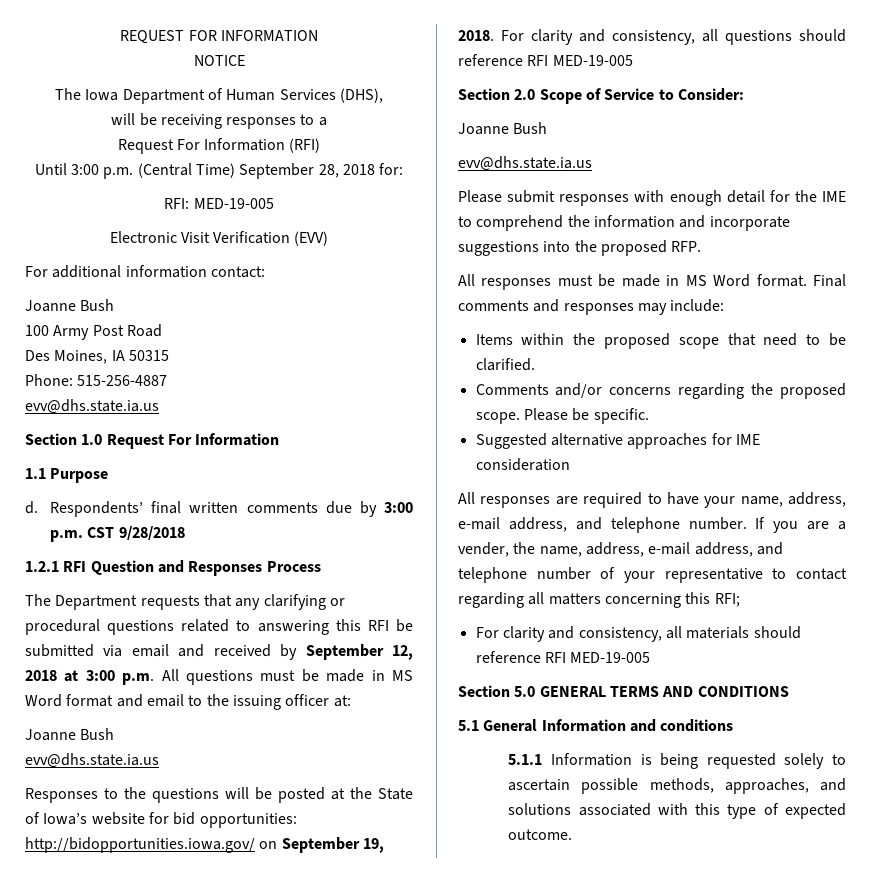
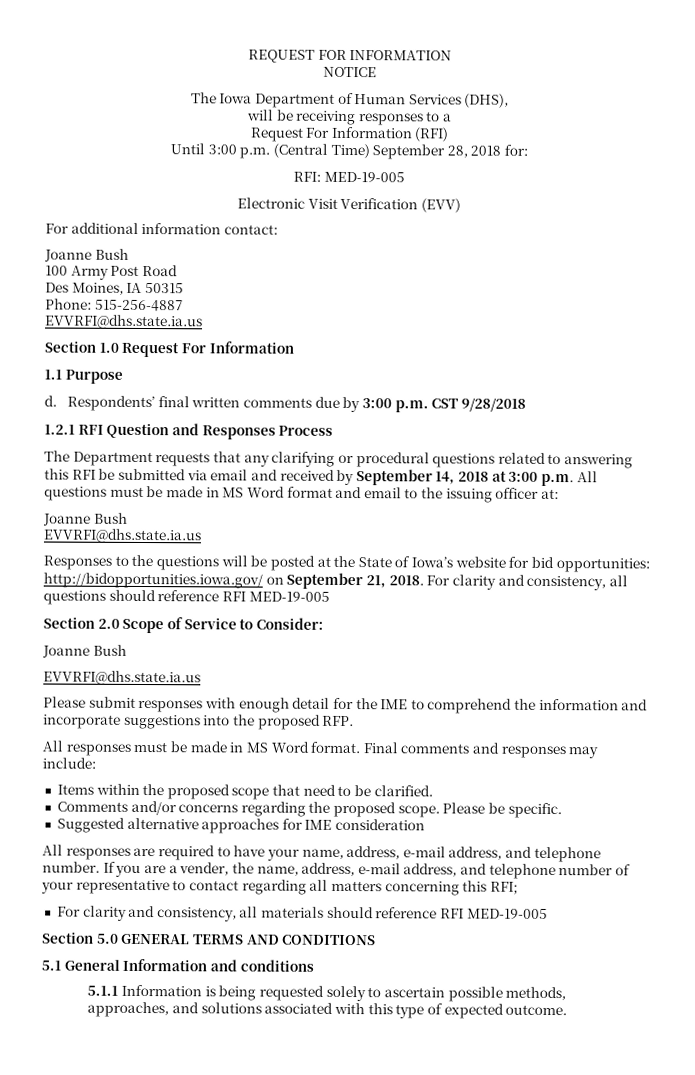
[25,399,159,414] evv@dhs.state.ia.us -> [45,314,203,330] EVVRFI@dhs.state.ia.us
[392,645,413,660] 12, -> [435,471,456,485] 14,
[25,753,159,768] evv@dhs.state.ia.us -> [43,528,202,544] EVVRFI@dhs.state.ia.us
[362,838,384,853] 19, -> [365,575,386,589] 21,
[458,156,592,171] evv@dhs.state.ia.us -> [43,670,201,686] EVVRFI@dhs.state.ia.us

